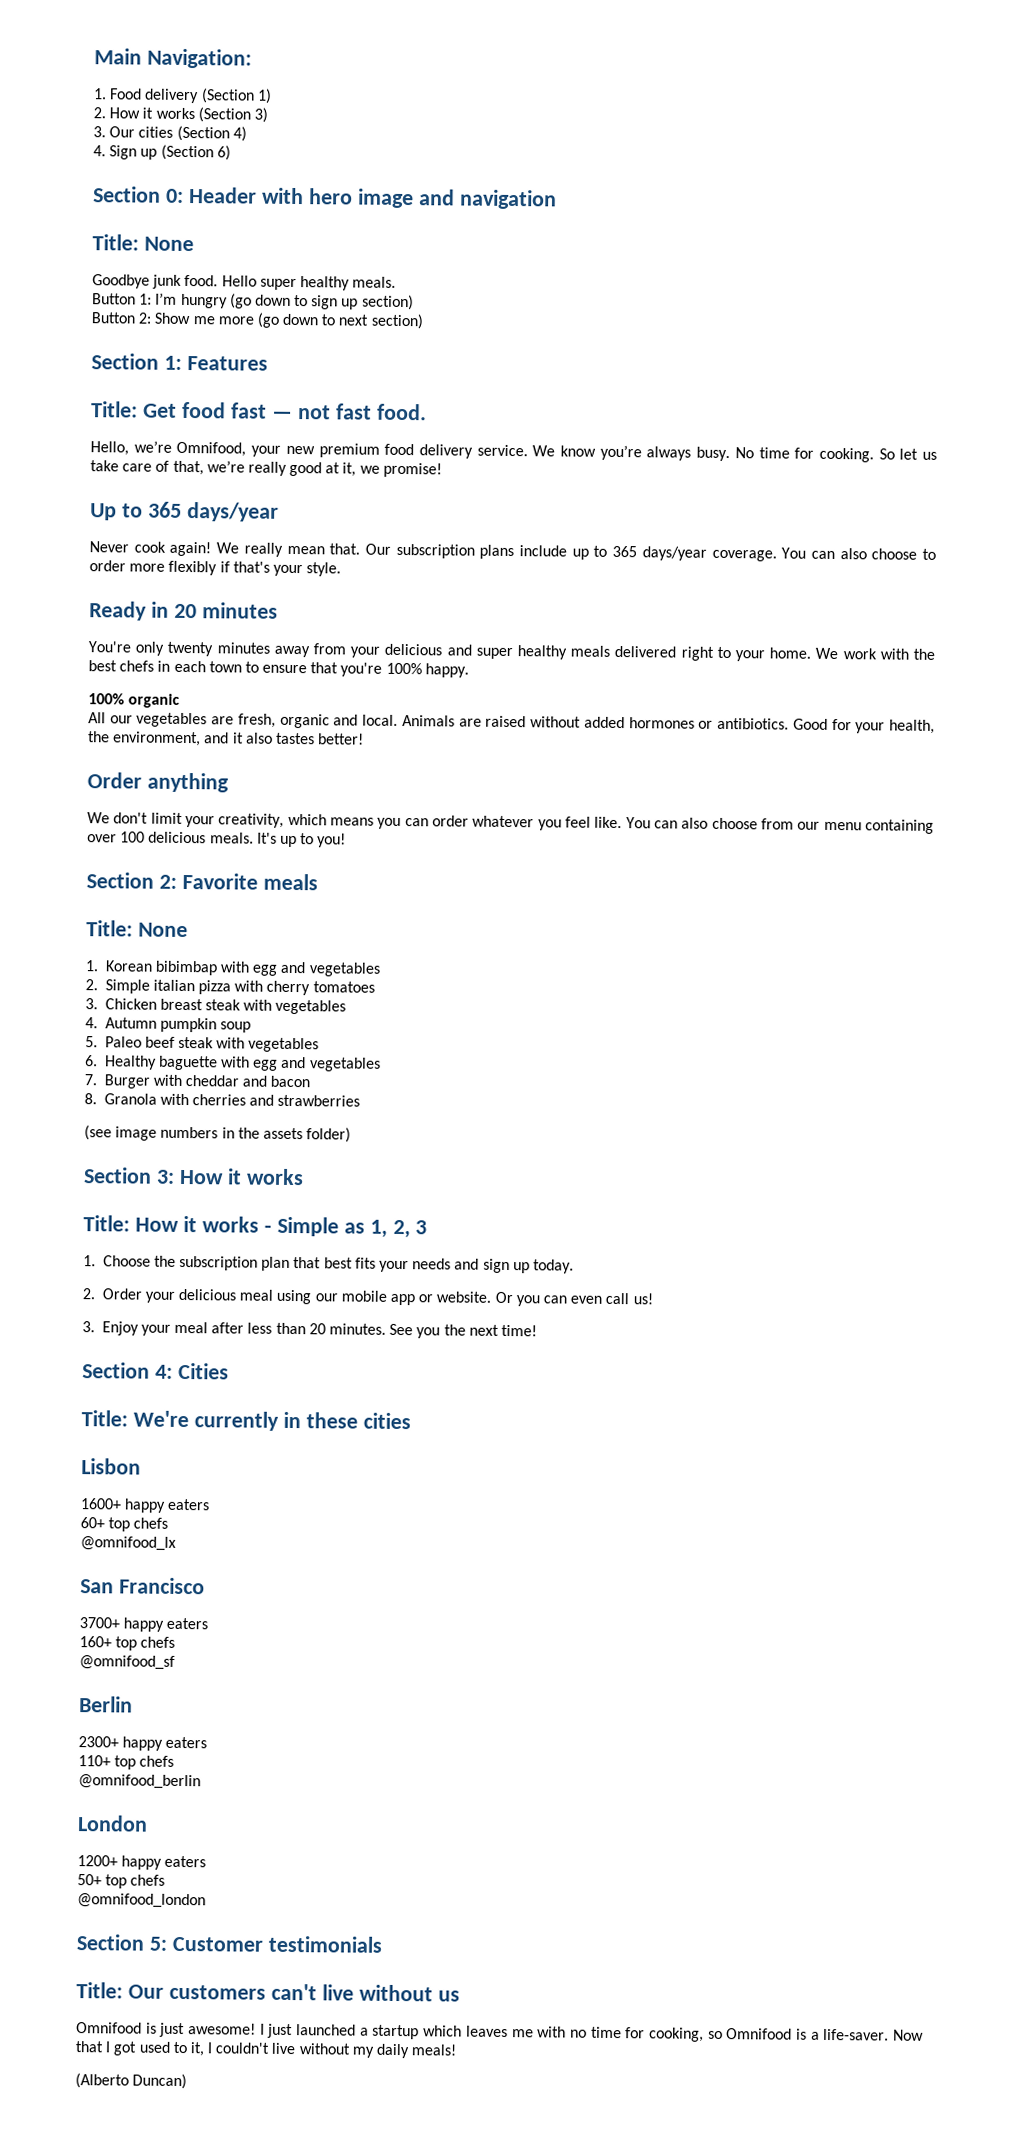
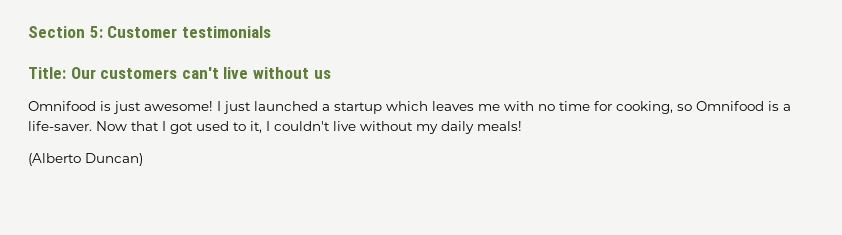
[94,48,252,69] [93,88,272,104] [93,107,268,123] [93,125,247,142] [93,144,231,161] [93,186,557,210] [92,234,194,252] [92,274,397,291] [92,292,414,311] [91,312,424,330] [91,353,268,371] [91,401,427,421] [90,440,938,463] [90,460,442,478] [90,501,279,522] [89,541,937,562] [89,560,342,577] [89,601,278,621] [88,641,936,662] [88,660,469,678] [88,693,181,708] [88,712,935,734] [88,731,365,747] [87,772,229,793] [87,812,935,834] [87,831,347,848] [86,872,318,891] [86,920,188,938] [85,960,381,977] [85,979,375,996] [85,998,347,1015] [85,1017,252,1033] [85,1036,320,1053] [85,1055,381,1072] [84,1074,311,1089] [84,1093,361,1107] [84,1125,352,1143] [83,1167,304,1186] [83,1215,428,1239] [83,1255,574,1274] [82,1288,653,1307] [82,1321,537,1339] [82,1362,229,1380] [81,1410,411,1431] [81,1458,141,1475] [80,1498,211,1513] [80,1517,169,1532] [80,1536,176,1551] [80,1577,205,1595] [79,1617,209,1632] [79,1636,176,1651] [79,1655,175,1670] [79,1696,133,1713] [78,1736,208,1751] [78,1755,175,1770] [78,1774,201,1790] [77,1815,148,1832] [77,1855,207,1870] [77,1874,166,1889] [77,1893,206,1909] Main Navigation: // 1. Food delivery (Section 1) // 2. How it works (Section 3) // 3. Our cities (Section 4) // 4. Sign up (Section 6) // Section 0: Header with hero image and navigation // Title: None // Goodbye junk food. Hello super healthy meals. // Button 1: I’m hungry (go down to sign up section) // Button 2: Show me more (go down to next section) // Section 1: Features // Title: Get food fast — not fast food. // Hello, we’re Omnifood, your new premium food delivery service. We know you’re always busy. No time for cooking. So let us take care of that, we’re really good at it, we promise! // Up to 365 days/year // Never cook again! We really mean that. Our subscription plans include up to 365 days/year coverage. You can also choose to order more flexibly if that's your style. // Ready in 20 minutes // You're only twenty minutes away from your delicious and super healthy meals delivered right to your home. We work with the best chefs in each town to ensure that you're 100% happy. // 100% organic // All our vegetables are fresh, organic and local. Animals are raised without added hormones or antibiotics. Good for your health, the environment, and it also tastes better! // Order anything // We don't limit your creativity, which means you can order whatever you feel like. You can also choose from our menu containing over 100 delicious meals. It's up to you! // Section 2: Favorite meals // Title: None // 1. Korean bibimbap with egg and vegetables // 2. Simple italian pizza with cherry tomatoes // 3. Chicken breast steak with vegetables // 4. Autumn pumpkin soup // 5. Paleo beef steak with vegetables // 6. Healthy baguette with egg and vegetables // 7. Burger with cheddar and bacon // 8. Granola with cherries and strawberries // (see image numbers in the assets folder) // Section 3: How it works // Title: How it works - Simple as 1, 2, 3 // 1. Choose the subscription plan that best fits your needs and sign up today. // 2. Order your delicious meal using our mobile app or website. Or you can even call us! // 3. Enjoy your meal after less than 20 minutes. See you the next time! // Section 4: Cities // Title: We're currently in these cities // Lisbon // 1600+ happy eaters // 60+ top chefs // @omnifood_lx // San Francisco // 3700+ happy eaters // 160+ top chefs // @omnifood_sf // Berlin // 2300+ happy eaters // 110+ top chefs // @omnifood_berlin // London // 1200+ happy eaters // 50+ top chefs // @omnifood_london // -> (28, 32) none

